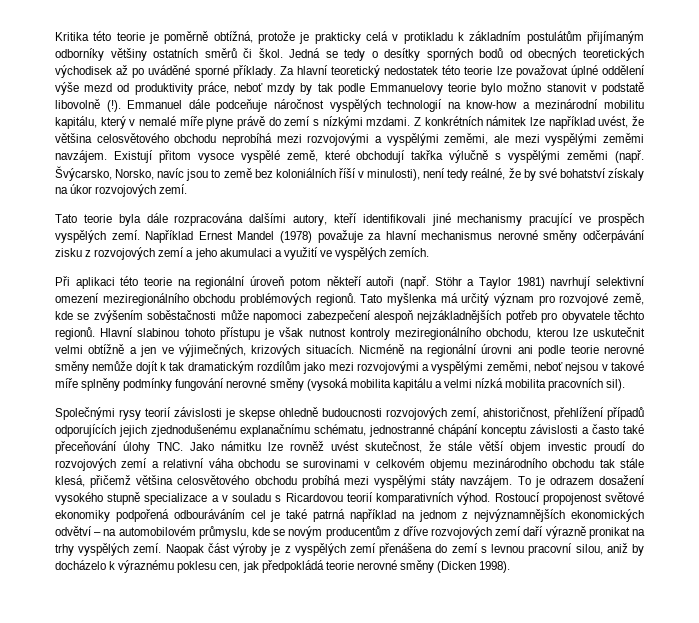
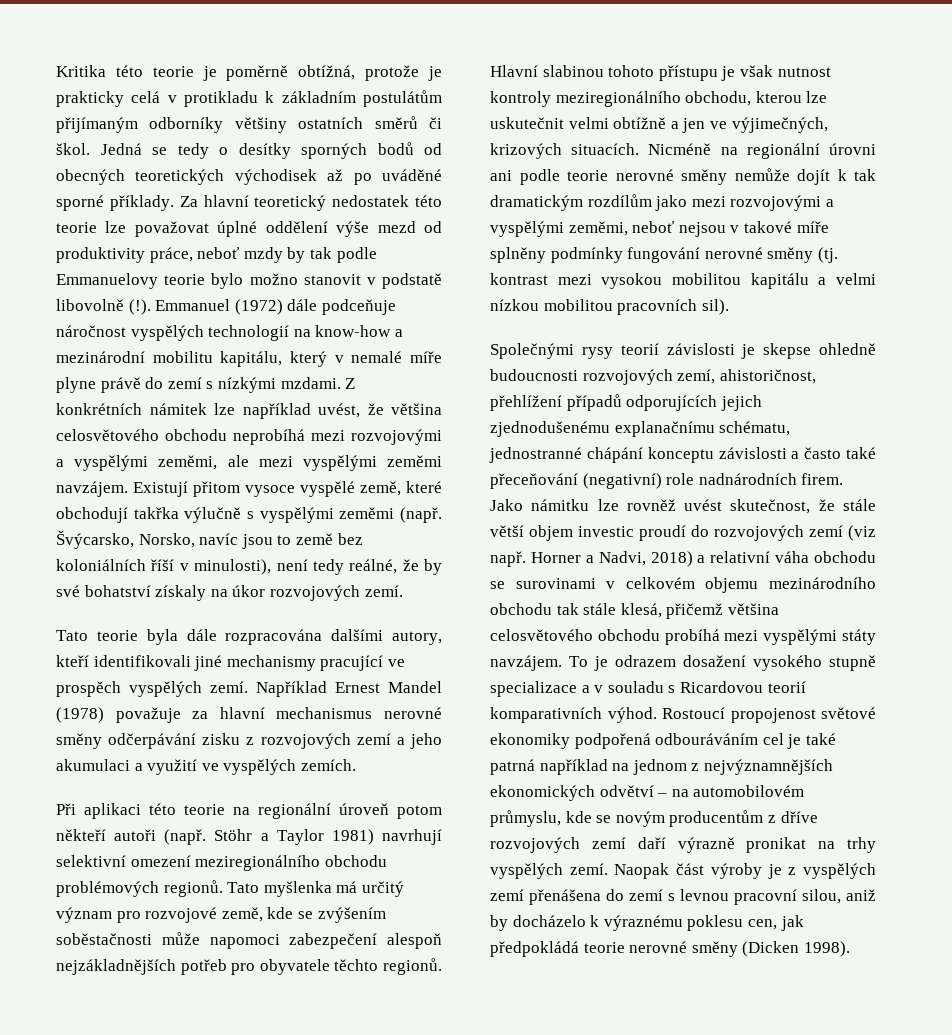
(183, 104) none -> [234,299,283,315] (1972)
[306,378,391,391] (vysoká mobilita -> [817,247,838,263] [490,273,741,289] (tj. kontrast mezi vysokou mobilitou
[475,378,547,388] nízká mobilita -> [490,299,613,311] nízkou mobilitou
[123,441,183,454] úlohy TNC. -> [582,473,844,489] (negativní) role nadnárodních firem.
(148, 463) none -> [848,525,876,541] [490,551,693,567] (viz např. Horner a Nadvi, 2018)

